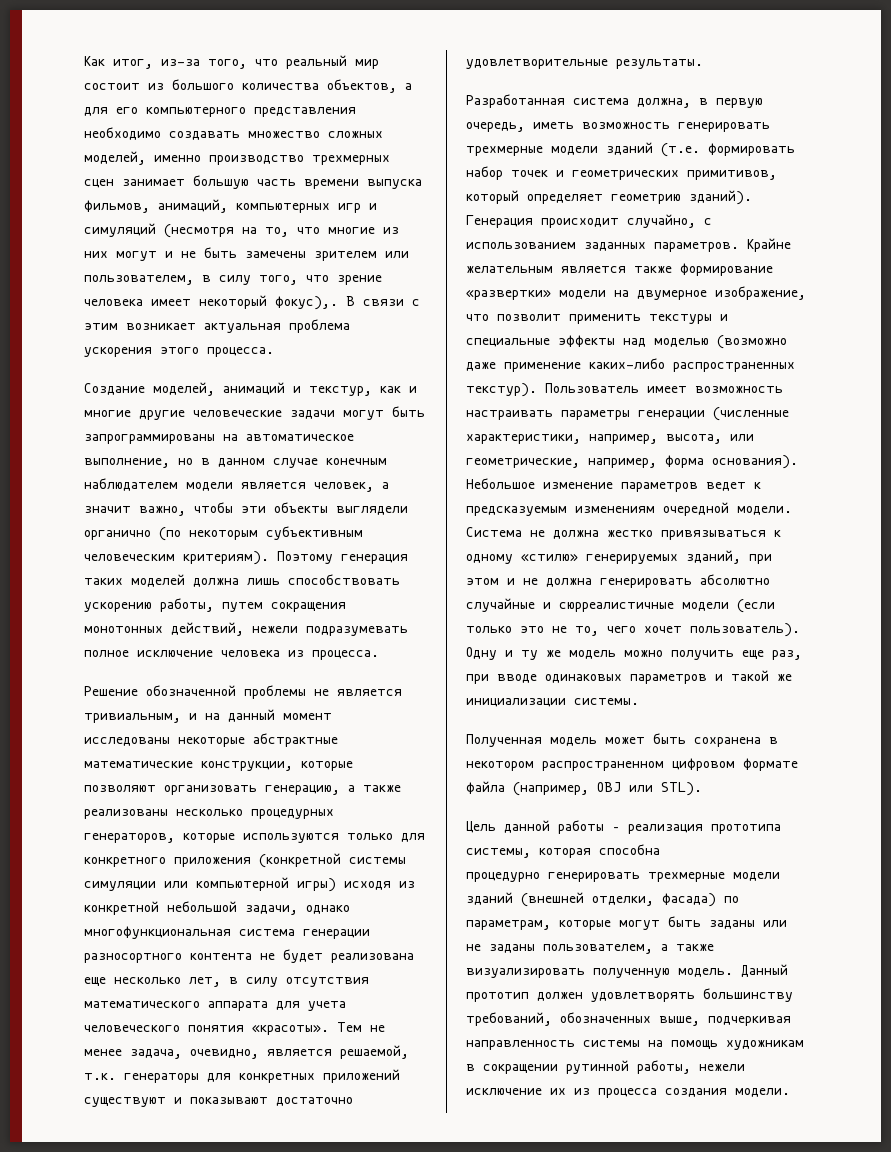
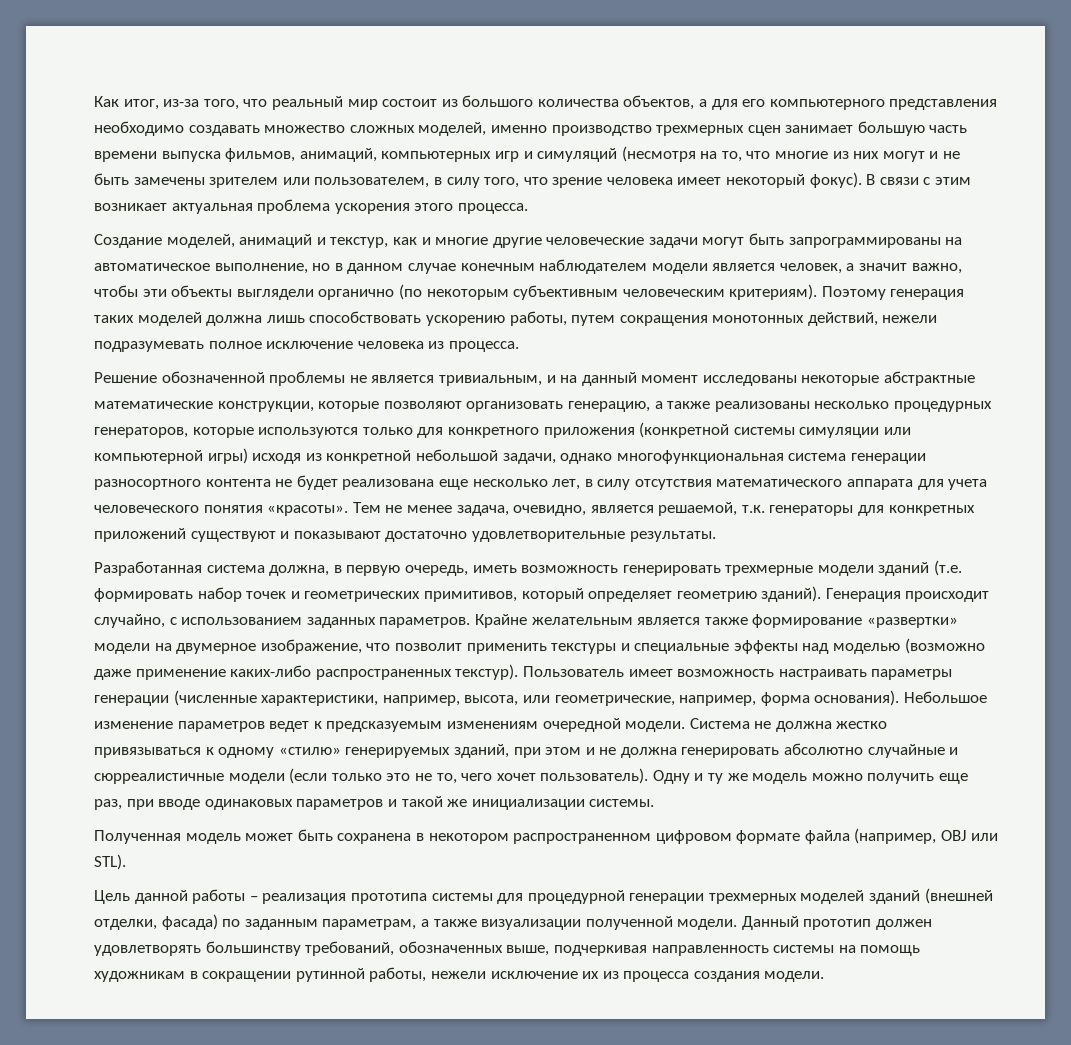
[275,296,338,310] фокус),. -> [809,172,862,188] фокус).
[466,844,660,858] [466,872,780,882] системы, которая способна // процедурно генерировать трехмерные модели -> [431,890,865,904] системы для процедурной генерации трехмерных моделей
[466,916,787,930] [466,944,714,954] [466,968,733,978] параметрам, которые могут быть заданы или не заданы пользователем, а также визуализировать полученную модель. -> [244,916,738,930] заданным параметрам, а также визуализации полученной модели.

